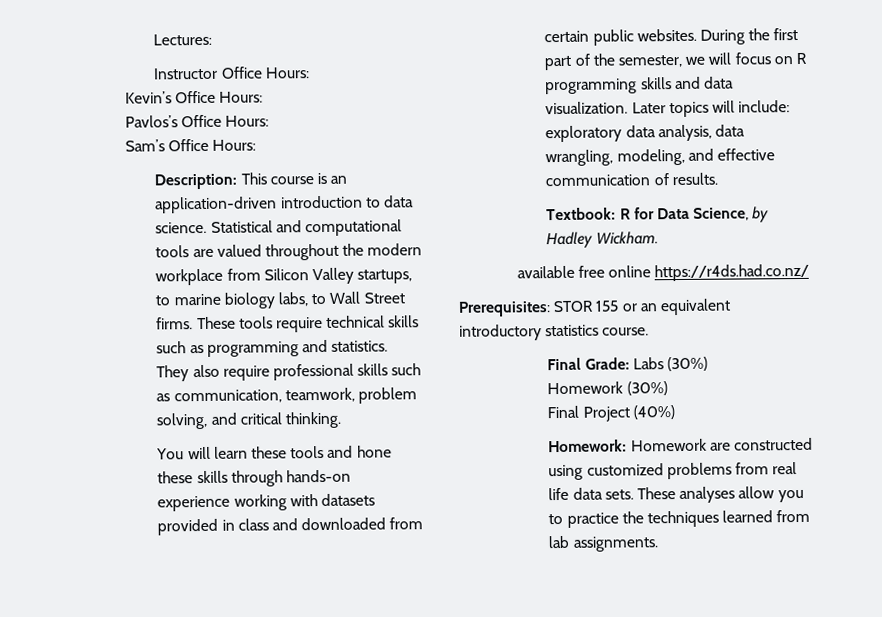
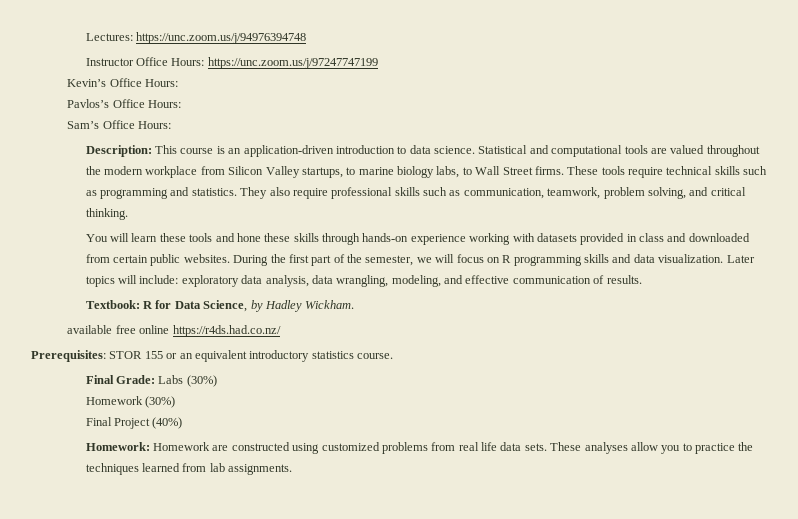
(213, 39) none -> [136,32,307,44] https://unc.zoom.us/j/94976394748
(310, 73) none -> [207,57,378,69] https://unc.zoom.us/j/97247747199

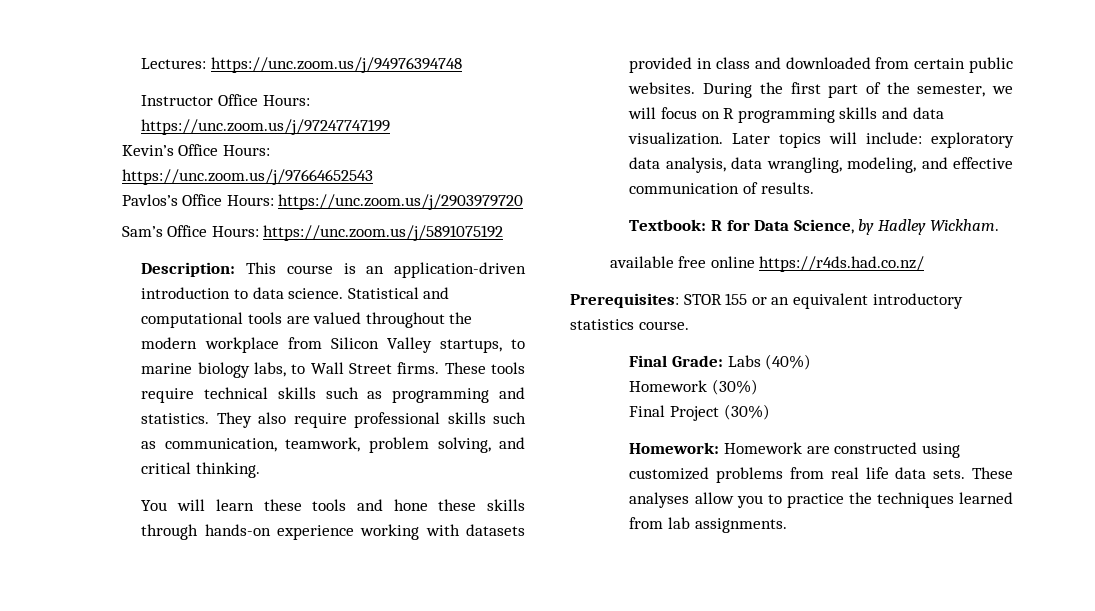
(179, 83) none -> [121,169,373,185] https://unc.zoom.us/j/97664652543
(182, 104) none -> [278,194,524,210] https://unc.zoom.us/j/2903979720
(172, 125) none -> [263,225,504,241] https://unc.zoom.us/j/5891075192
[186,375,217,387] (30%) -> [765,354,812,370] (40%)
[152,417,183,429] (40%) -> [723,404,770,420] (30%)

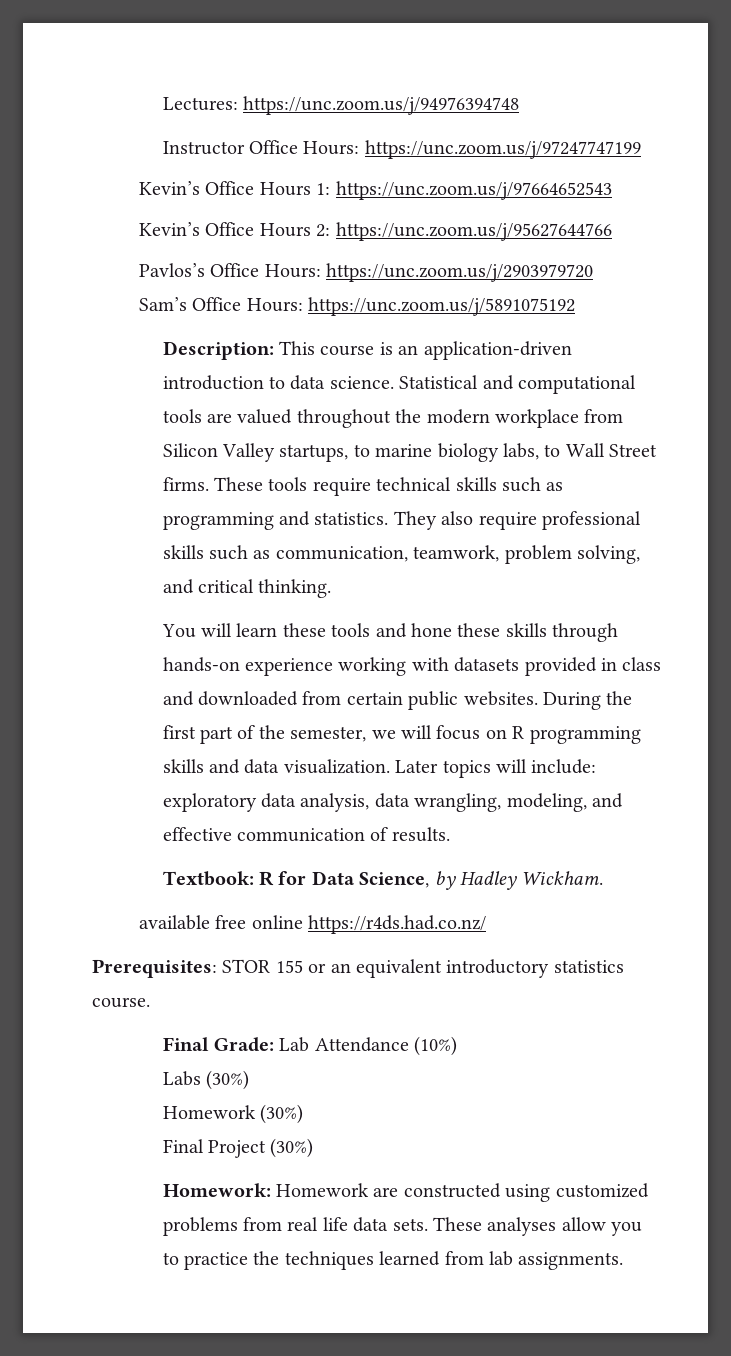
[222,145,270,156] Hours: -> [259,182,331,196] Hours 1:
(373, 177) none -> [139,222,612,241] // Kevin’s Office Hours 2: https://unc.zoom.us/j/95627644766
[727,354,812,370] Labs (40%) -> [279,1036,458,1056] [162,1070,249,1090] Lab Attendance (10%) // Labs (30%)

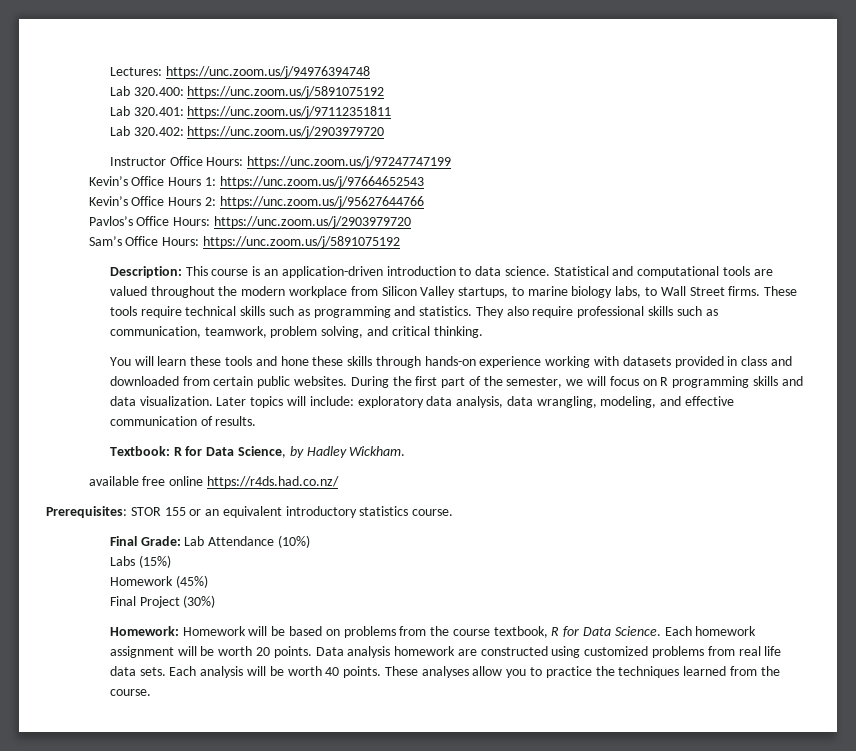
(519, 105) none -> [109,86,385,98] [109,106,392,118] [109,126,385,138] // Lab 320.400: https://unc.zoom.us/j/5891075192 // Lab 320.401: https://unc.zoom.us/j/97112351811 // Lab 320.402: https://unc.zoom.us/j/2903979720
[205,1070,249,1090] [162,1104,303,1124] (30%) // Homework (30%) -> [138,555,171,568] [109,575,208,588] (15%) // Homework (45%)
(369, 1190) none -> [248,626,757,638] [109,646,456,658] will be based on problems from the course textbook, R for Data Science. Each homework assignment will be worth 20 points. Data analysis homework
(428, 1224) none -> [169,666,382,678] Each analysis will be worth 40 points.
[488,1251,624,1270] lab assignments. -> [760,666,780,676] [109,689,151,696] the course.

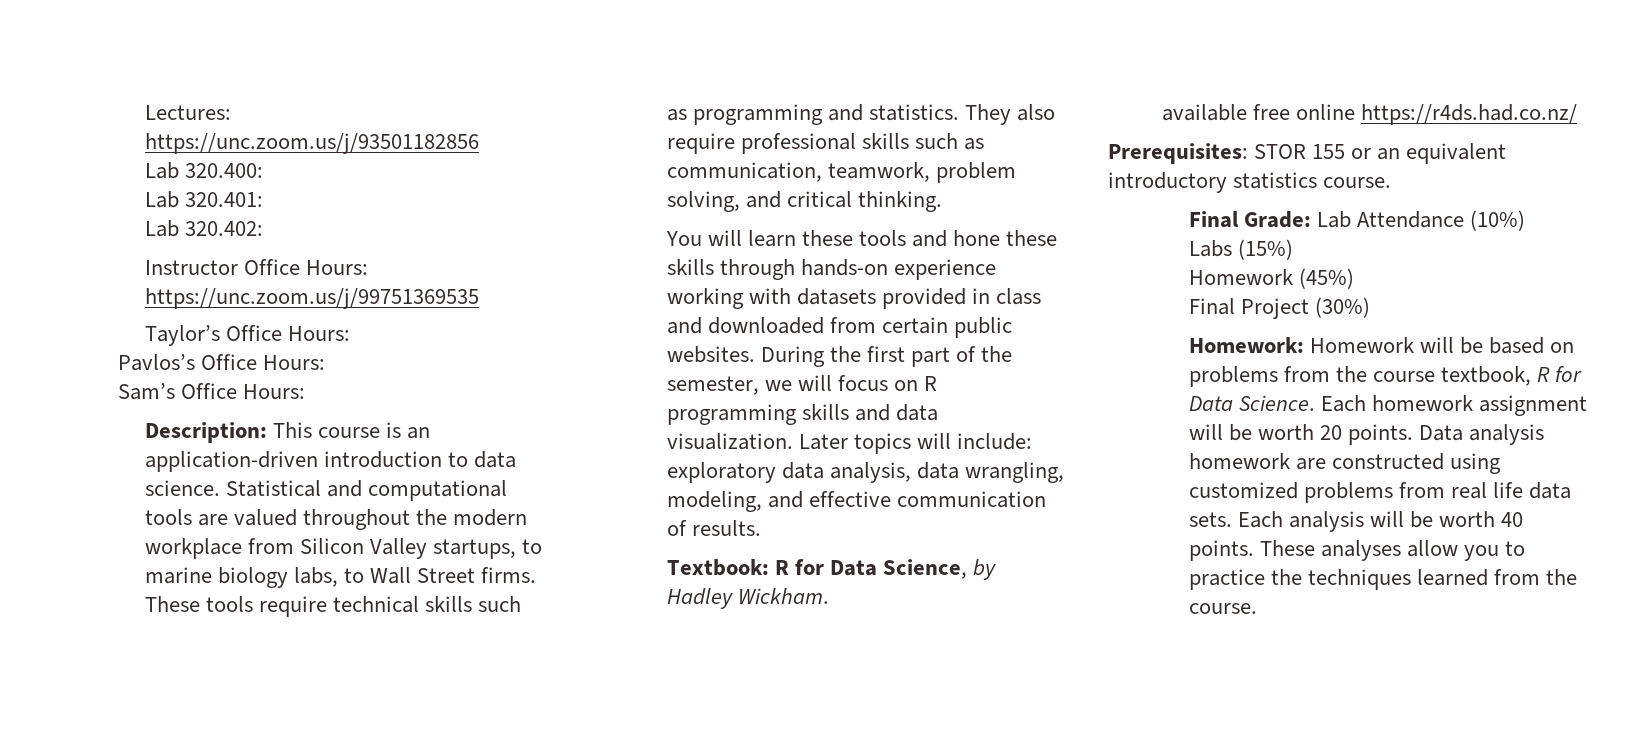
[165,66,370,78] https://unc.zoom.us/j/94976394748 -> [144,133,479,154] https://unc.zoom.us/j/93501182856
[187,86,385,98] https://unc.zoom.us/j/5891075192 -> (263, 170) none
[187,106,392,118] https://unc.zoom.us/j/97112351811 -> (263, 199) none
[187,126,385,138] https://unc.zoom.us/j/2903979720 -> (263, 228) none
[247,156,452,168] [88,176,424,188] [88,196,424,208] https://unc.zoom.us/j/97247747199 // Kevin’s Office Hours 1: https://unc.zoom.us/j/97664652543 // Kevin’s Office Hours 2: https://unc.zoom.us/j/95627644766 -> [144,288,479,309] [144,325,350,346] https://unc.zoom.us/j/99751369535 // Taylor’s Office Hours:
[213,216,411,228] https://unc.zoom.us/j/2903979720 -> (325, 362) none
[202,236,400,248] https://unc.zoom.us/j/5891075192 -> (305, 391) none

